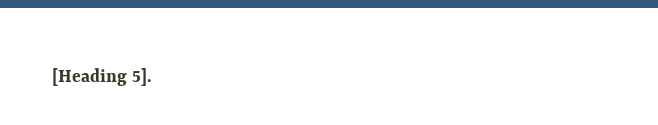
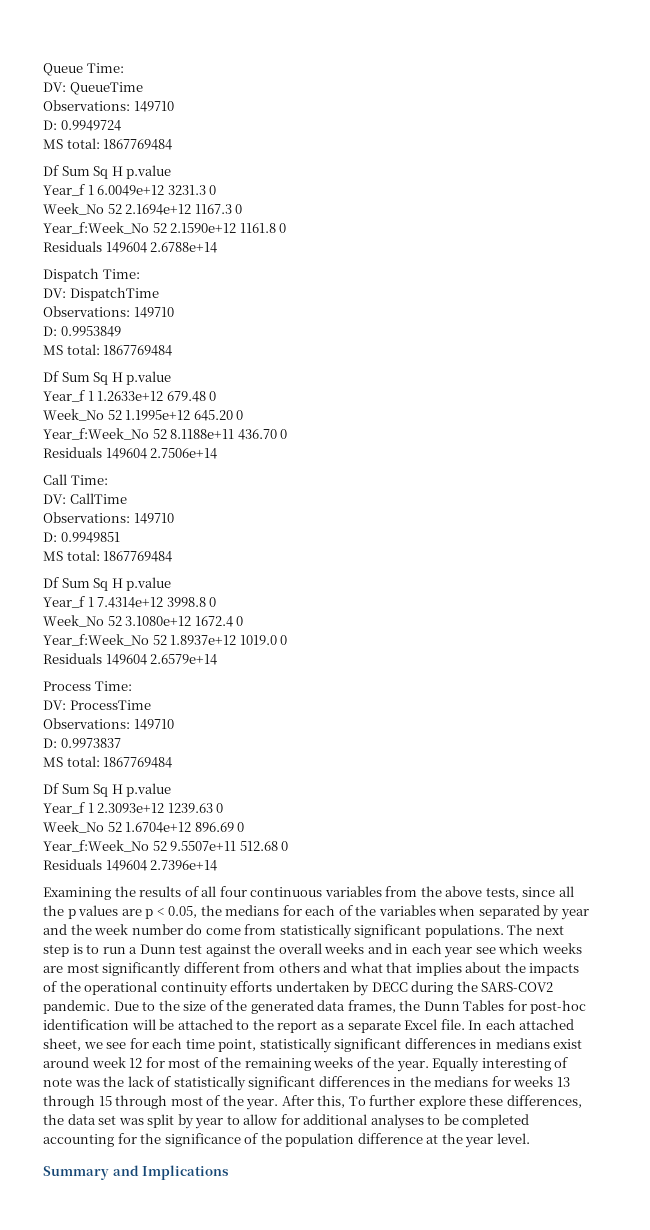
[52,68,153,86] [Heading 5]. -> [43,63,124,76] [43,82,143,95] [43,100,174,112] [43,120,121,131] [43,138,173,150] [43,165,172,179] [43,184,217,196] [43,203,243,215] [43,222,287,234] [43,241,218,253] [43,268,140,282] [43,287,159,301] [43,306,174,318] [43,326,121,337] [43,344,173,356] [43,371,172,385] [43,390,217,402] [43,409,244,421] [43,428,288,440] [43,447,218,459] [43,474,108,485] [43,493,127,504] [43,512,174,524] [43,532,120,543] [43,550,173,562] [43,577,172,591] [43,596,217,608] [43,615,244,627] [43,634,288,646] [43,653,218,665] [43,681,132,691] [43,700,151,710] [43,718,174,730] [43,738,121,748] [43,756,173,768] [43,783,172,797] [43,802,224,814] [43,821,245,833] [43,840,289,852] [43,859,218,871] [43,886,574,900] [43,905,589,920] [43,924,564,939] [43,943,582,958] [43,962,580,977] [43,981,554,996] [43,1000,587,1014] [43,1019,575,1033] [43,1038,583,1053] [43,1057,569,1072] [43,1076,570,1091] [43,1095,582,1110] [43,1114,530,1129] [43,1133,530,1148] [43,1165,230,1180] Queue Time: // DV: QueueTime // Observations: 149710 // D: 0.9949724 // MS total: 1867769484 // Df Sum Sq H p.value // Year_f 1 6.0049e+12 3231.3 0 // Week_No 52 2.1694e+12 1167.3 0 // Year_f:Week_No 52 2.1590e+12 1161.8 0 // Residuals 149604 2.6788e+14 // Dispatch Time: // DV: DispatchTime // Observations: 149710 // D: 0.9953849 // MS total: 1867769484 // Df Sum Sq H p.value // Year_f 1 1.2633e+12 679.48 0 // Week_No 52 1.1995e+12 645.20 0 // Year_f:Week_No 52 8.1188e+11 436.70 0 // Residuals 149604 2.7506e+14 // Call Time: // DV: CallTime // Observations: 149710 // D: 0.9949851 // MS total: 1867769484 // Df Sum Sq H p.value // Year_f 1 7.4314e+12 3998.8 0 // Week_No 52 3.1080e+12 1672.4 0 // Year_f:Week_No 52 1.8937e+12 1019.0 0 // Residuals 149604 2.6579e+14 // Process Time: // DV: ProcessTime // Observations: 149710 // D: 0.9973837 // MS total: 1867769484 // Df Sum Sq H p.value // Year_f 1 2.3093e+12 1239.63 0 // Week_No 52 1.6704e+12 896.69 0 // Year_f:Week_No 52 9.5507e+11 512.68 0 // Residuals 149604 2.7396e+14 // Examining the results of all four continuous variables from the above tests, since all the p values are p < 0.05, the medians for each of the variables when separated by year and the week number do come from statistically significant populations. The next step is to run a Dunn test against the overall weeks and in each year see which weeks are most significantly different from others and what that implies about the impacts of the operational continuity efforts undertaken by DECC during the SARS-COV2 pandemic. Due to the size of the generated data frames, the Dunn Tables for post-hoc identification will be attached to the report as a separate Excel file. In each attached sheet, we see for each time point, statistically significant differences in medians exist around week 12 for most of the remaining weeks of the year. Equally interesting of note was the lack of statistically significant differences in the medians for weeks 13 through 15 through most of the year. After this, To further explore these differences, the data set was split by year to allow for additional analyses to be completed accounting for the significance of the population difference at the year level. // Summary and Implications

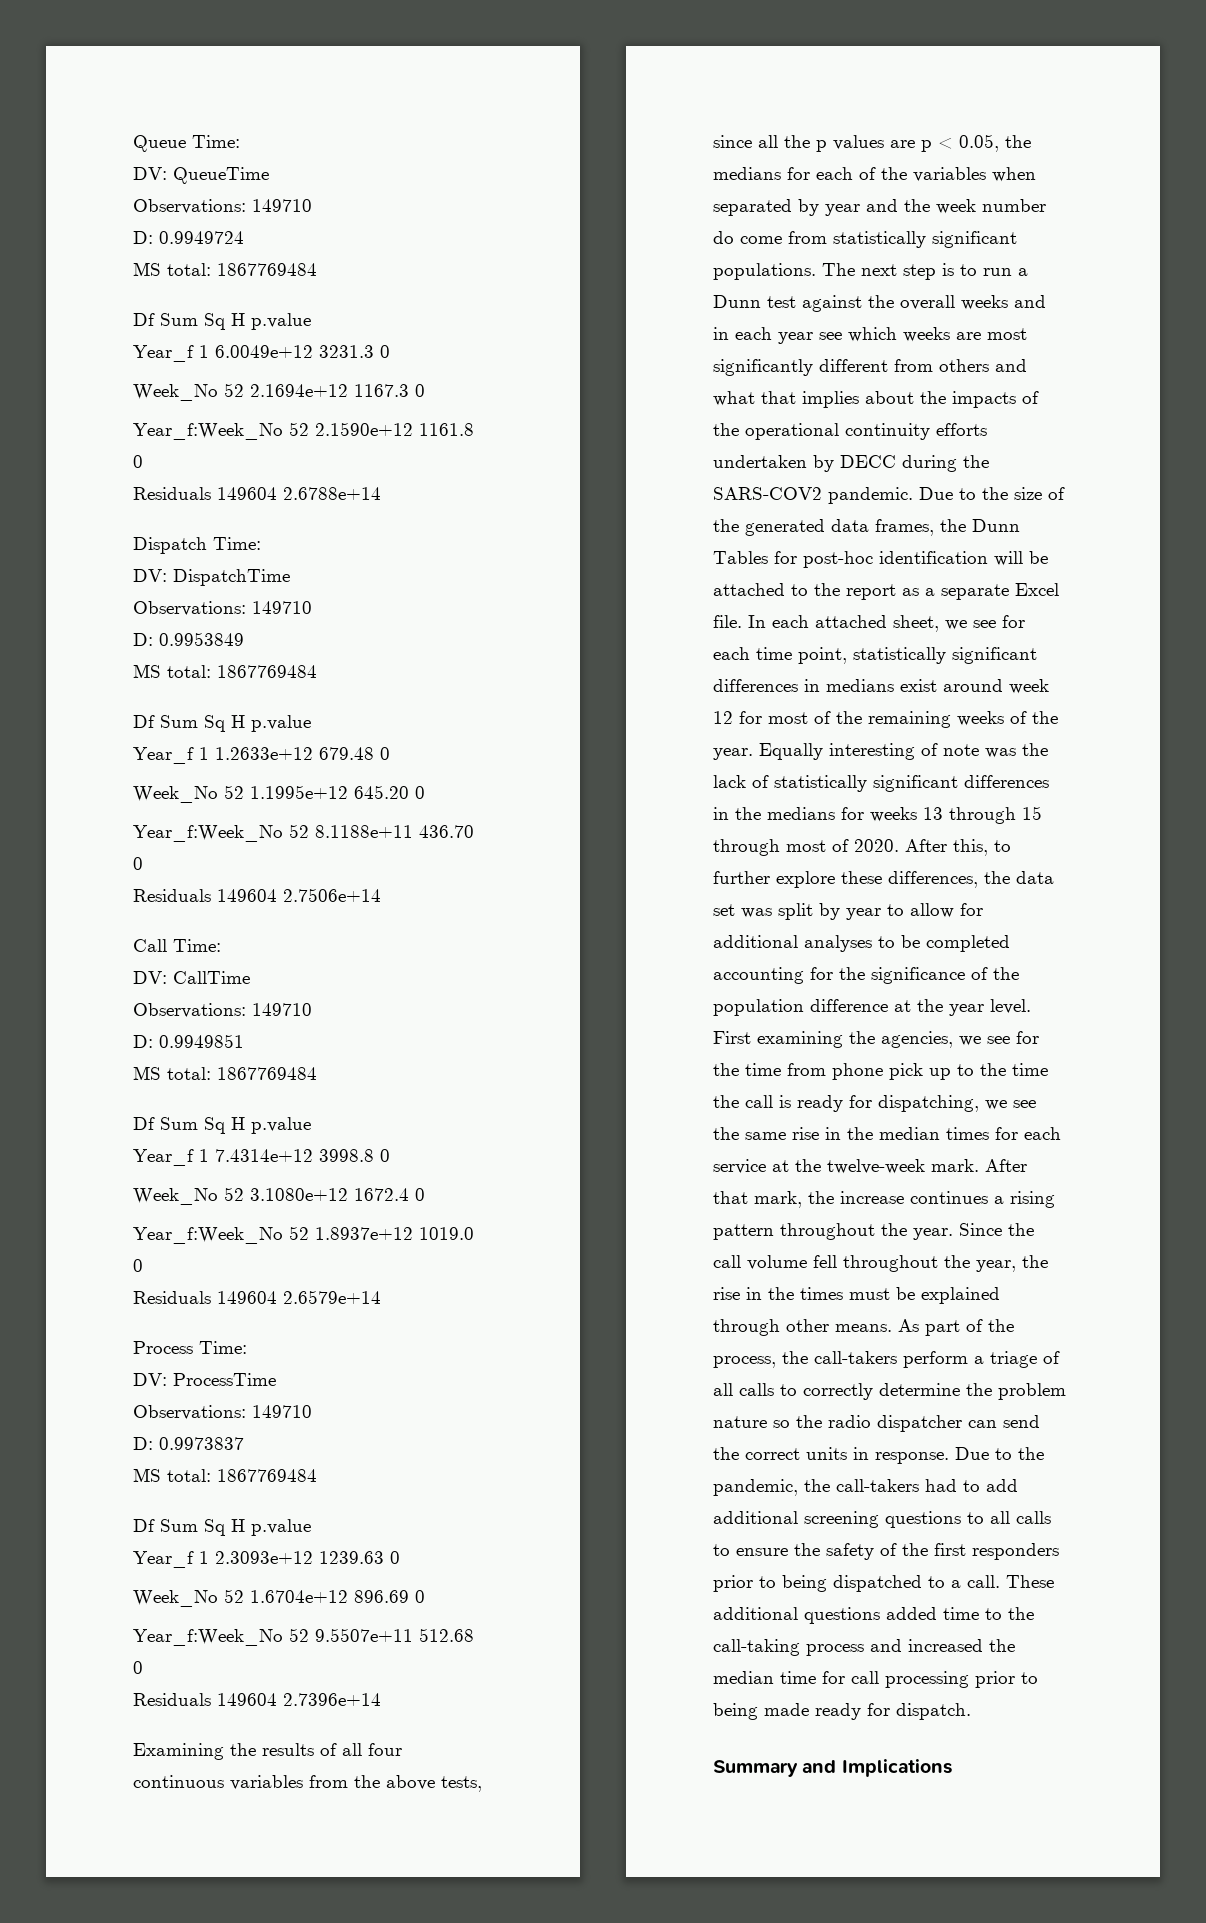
[222,1095,279,1110] the year. -> [854,839,899,852] 2020.
[348,1096,366,1106] To -> [994,840,1011,852] to
(530, 1138) none -> [713,1031,1039,1048] [713,1063,1048,1080] [713,1095,1036,1112] [713,1127,1061,1140] [713,1159,1027,1174] [713,1191,1055,1208] [713,1223,1034,1240] [713,1255,1048,1272] [713,1287,1000,1304] [713,1319,1014,1336] [713,1351,1060,1368] [713,1383,1066,1400] [713,1415,1040,1432] [713,1447,1044,1464] [713,1479,1018,1496] [713,1511,1051,1528] [713,1543,1059,1560] [713,1575,1054,1592] [713,1607,1034,1624] [713,1639,1015,1656] [713,1671,1038,1688] [713,1703,971,1720] First examining the agencies, we see for the time from phone pick up to the time the call is ready for dispatching, we see the same rise in the median times for each service at the twelve-week mark. After that mark, the increase continues a rising pattern throughout the year. Since the call volume fell throughout the year, the rise in the times must be explained through other means. As part of the process, the call-takers perform a triage of all calls to correctly determine the problem nature so the radio dispatcher can send the correct units in response. Due to the pandemic, the call-takers had to add additional screening questions to all calls to ensure the safety of the first responders prior to being dispatched to a call. These additional questions added time to the call-taking process and increased the median time for call processing prior to being made ready for dispatch.

